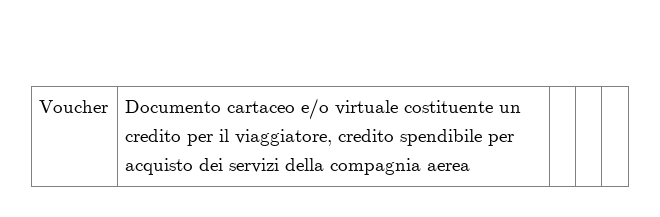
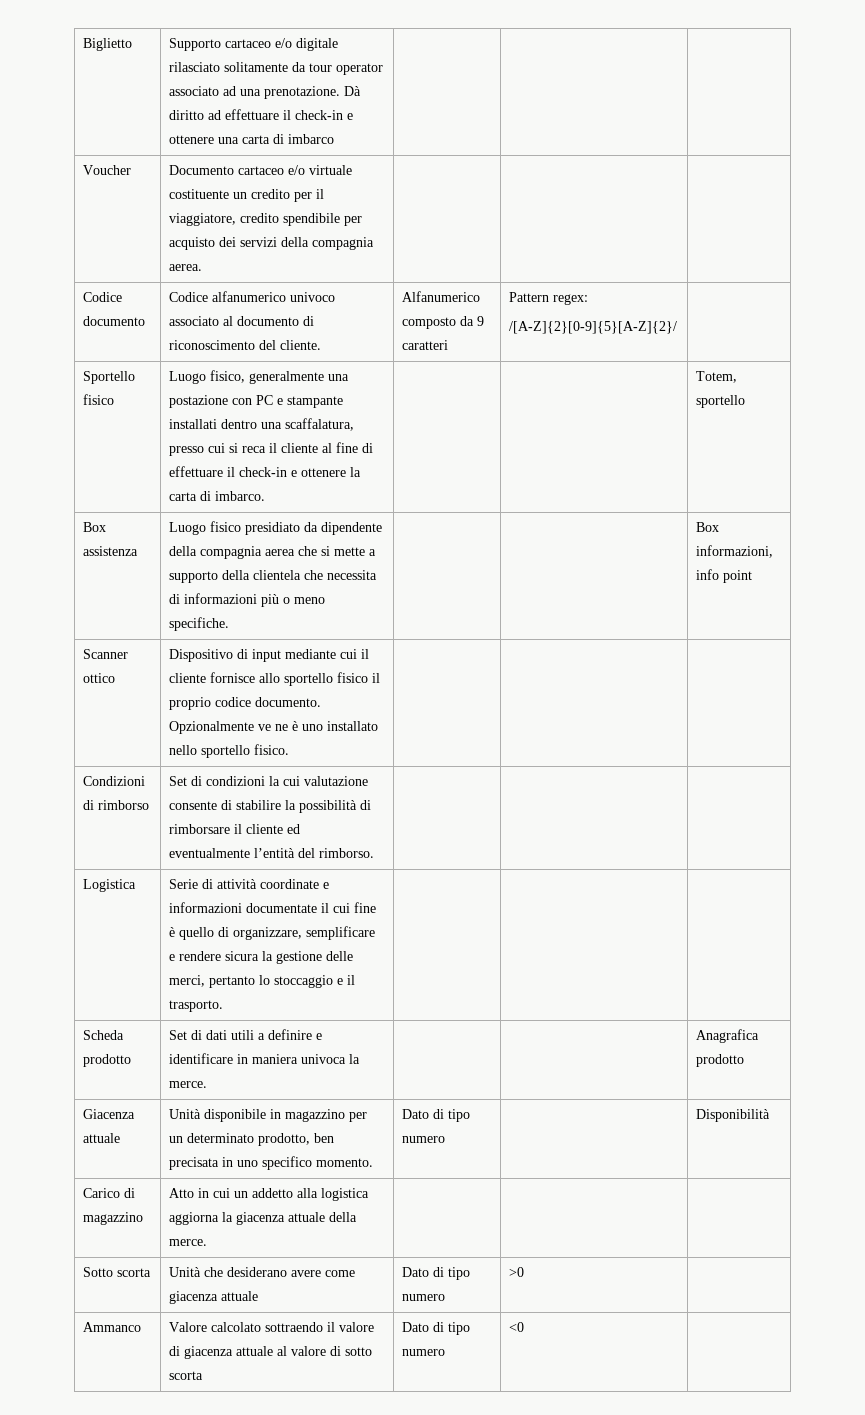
(39, 106) none -> [83,38,133,51] [169,38,339,51] [169,62,384,75] [169,86,362,99] [169,109,354,120] [169,134,335,144] Biglietto | Supporto cartaceo e/o digitale rilasciato solitamente da tour operator associato ad una prenotazione. Dà diritto ad effettuare il check-in e ottenere una carta di imbarco | | | //
[427,163,471,171] aerea | | -> [169,264,203,271] [83,292,123,302] [83,316,146,326] [169,291,336,302] [169,316,315,326] [169,340,322,350] [402,291,481,302] [402,316,485,329] [402,340,449,350] [509,292,589,305] [509,321,678,334] [83,371,136,384] [83,394,115,405] [169,370,350,384] [169,395,344,408] [169,418,355,431] [169,442,374,456] [169,466,362,477] [169,491,266,501] [696,371,738,383] [696,395,746,408] [83,522,107,532] [83,546,139,556] [169,521,383,535] [169,546,377,559] [169,570,378,583] [169,593,326,607] [169,617,230,631] [696,522,720,532] [696,545,774,558] [696,569,753,583] [83,649,129,659] [83,673,116,683] [169,649,370,662] [169,672,381,686] [169,697,322,710] [169,721,379,734] [169,744,290,758] [83,776,146,786] [83,800,150,810] [169,776,369,786] [169,800,372,813] [169,824,301,834] [169,848,375,858] [83,879,137,892] [169,879,330,889] [169,902,377,913] [169,926,376,940] [169,951,354,964] [169,975,356,988] [169,1000,224,1012] [83,1030,125,1040] [83,1054,132,1067] [169,1029,323,1040] [169,1053,361,1064] [169,1081,208,1088] [696,1029,760,1043] [696,1054,745,1067] [83,1109,136,1119] [83,1133,121,1143] [169,1109,368,1122] [169,1133,335,1146] [169,1156,374,1170] [402,1109,471,1122] [402,1136,446,1143] [696,1109,771,1122] [83,1188,136,1198] [83,1212,144,1225] [169,1188,370,1201] [169,1212,358,1225] [169,1239,208,1246] [83,1267,152,1277] [169,1267,356,1277] [169,1291,259,1304] [402,1267,471,1280] [402,1294,446,1301] [509,1267,525,1277] [83,1322,142,1332] [169,1322,375,1332] [169,1346,373,1359] [169,1371,204,1380] [402,1322,471,1335] [402,1349,446,1356] [509,1322,525,1332] aerea. | | | // Codice documento | Codice alfanumerico univoco associato al documento di riconoscimento del cliente. | Alfanumerico composto da 9 caratteri | Pattern regex: // /[A-Z]{2}[0-9]{5}[A-Z]{2}/ | // Sportello fisico | Luogo fisico, generalmente una postazione con PC e stampante installati dentro una scaffalatura, presso cui si reca il cliente al fine di effettuare il check-in e ottenere la carta di imbarco. | | | Totem, sportello // Box assistenza | Luogo fisico presidiato da dipendente della compagnia aerea che si mette a supporto della clientela che necessita di informazioni più o meno specifiche. | | | Box informazioni, info point // Scanner ottico | Dispositivo di input mediante cui il cliente fornisce allo sportello fisico il proprio codice documento. Opzionalmente ve ne è uno installato nello sportello fisico. | | | // Condizioni di rimborso | Set di condizioni la cui valutazione consente di stabilire la possibilità di rimborsare il cliente ed eventualmente l’entità del rimborso. | | | // Logistica | Serie di attività coordinate e informazioni documentate il cui fine è quello di organizzare, semplificare e rendere sicura la gestione delle merci, pertanto lo stoccaggio e il trasporto. | | | // Scheda prodotto | Set di dati utili a definire e identificare in maniera univoca la merce. | | | Anagrafica prodotto // Giacenza attuale | Unità disponibile in magazzino per un determinato prodotto, ben precisata in uno specifico momento. | Dato di tipo numero | | Disponibilità // Carico di magazzino | Atto in cui un addetto alla logistica aggiorna la giacenza attuale della merce. | | | // Sotto scorta | Unità che desiderano avere come giacenza attuale | Dato di tipo numero | >0 | // Ammanco | Valore calcolato sottraendo il valore di giacenza attuale al valore di sotto scorta | Dato di tipo numero | <0

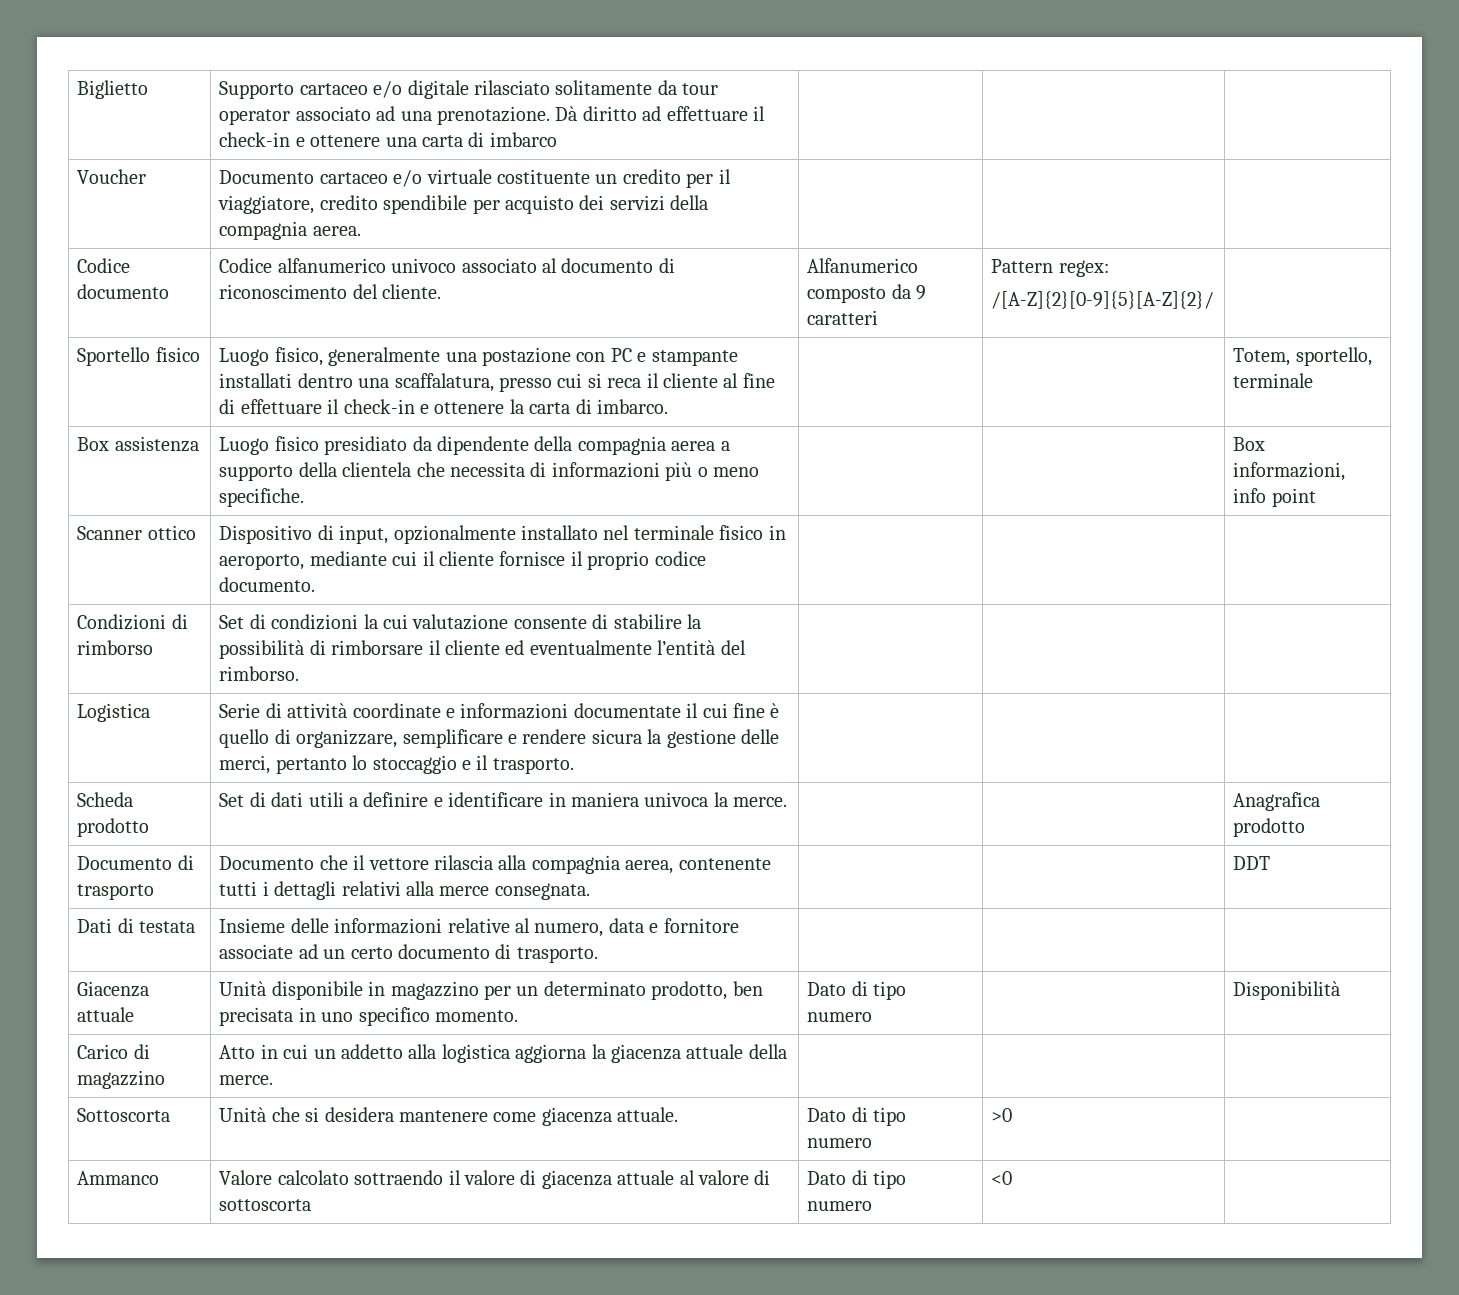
[696,395,746,408] sportello -> [1295,347,1372,366] [1233,373,1314,388] sportello, terminale
[298,546,366,556] che si mette -> (716, 446) none
[252,649,282,662] input -> [339,525,786,544] [219,554,305,570] input, opzionalmente installato nel terminale fisico in aeroporto,
[259,672,369,686] allo sportello fisico -> (566, 558) none
[169,721,379,734] [169,744,290,758] Opzionalmente ve ne è uno installato nello sportello fisico. -> (316, 584) none
(745, 1060) none -> [77,855,194,870] [77,884,155,900] [219,855,771,874] [219,881,590,900] [1233,856,1271,870] [77,918,196,933] [219,918,739,937] [219,944,598,963] // Documento di trasporto | Documento che il vettore rilascia alla compagnia aerea, contenente tutti i dettagli relativi alla merce consegnata. | | | DDT // Dati di testata | Insieme delle informazioni relative al numero, data e fornitore associate ad un certo documento di trasporto. | | |
[83,1267,152,1277] Sotto scorta -> [77,1108,171,1122] Sottoscorta
[227,1267,322,1277] desiderano avere -> [305,1107,488,1122] si desidera mantenere
[221,1291,259,1301] attuale -> [617,1107,679,1122] attuale.
[345,1347,373,1356] [169,1371,204,1380] sotto scorta -> [219,1199,312,1211] sottoscorta

